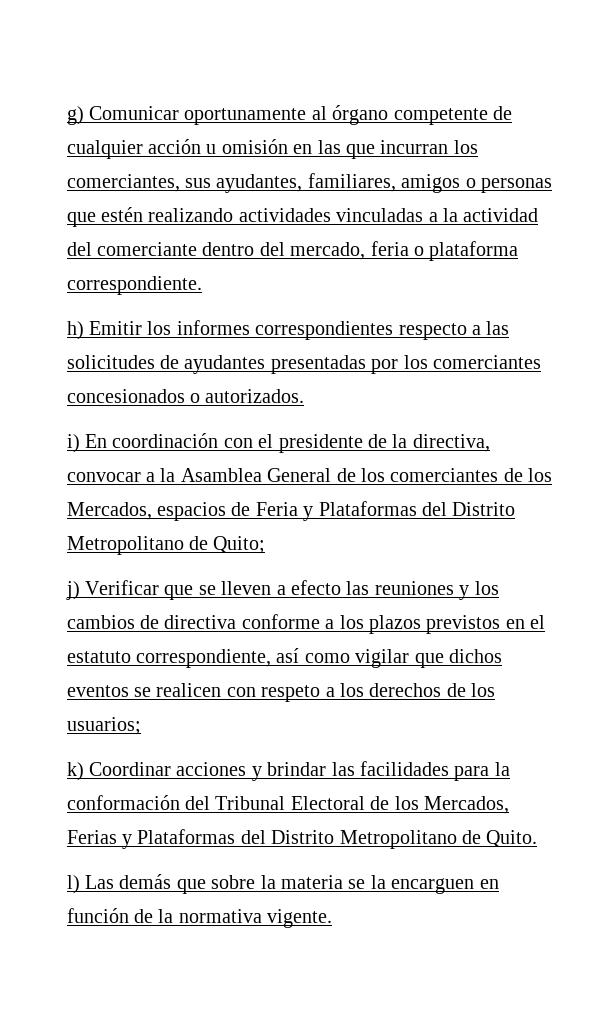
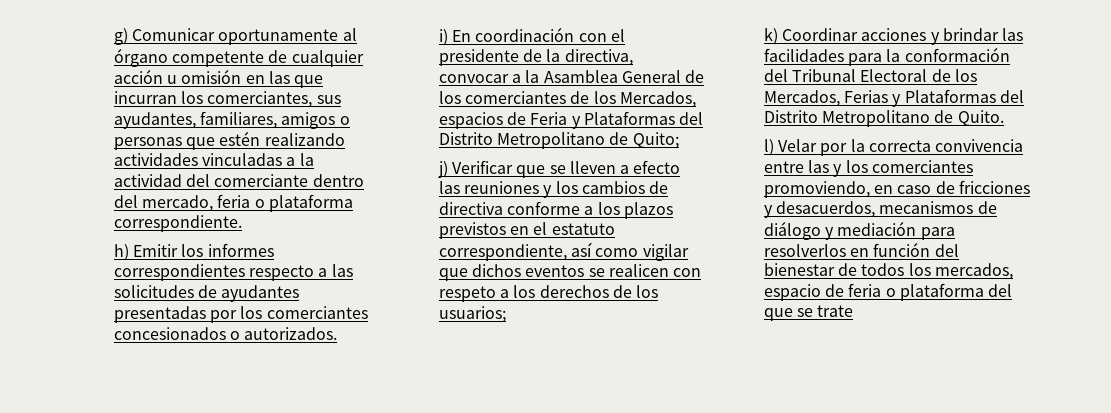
[84,874,499,894] [66,908,333,928] Las demás que sobre la materia se la encarguen en función de la normativa vigente. -> [777,139,1024,156] [763,160,973,177] [763,180,1030,198] [763,201,997,218] [763,221,955,240] [763,242,959,257] [763,263,1013,280] [763,283,1013,301] [763,305,854,321] Velar por la correcta convivencia entre las y los comerciantes promoviendo, en caso de fricciones y desacuerdos, mecanismos de diálogo y mediación para resolverlos en función del bienestar de todos los mercados, espacio de feria o plataforma del que se trate

